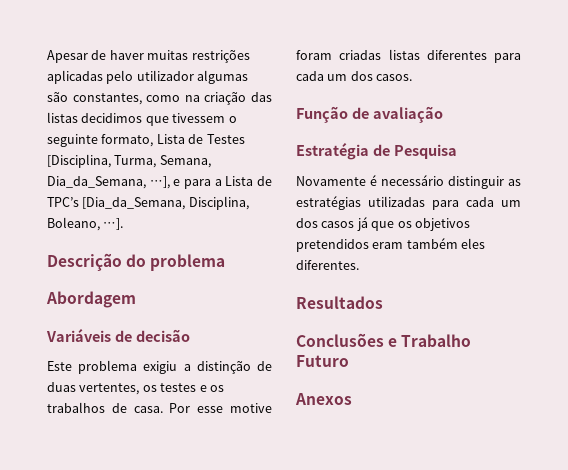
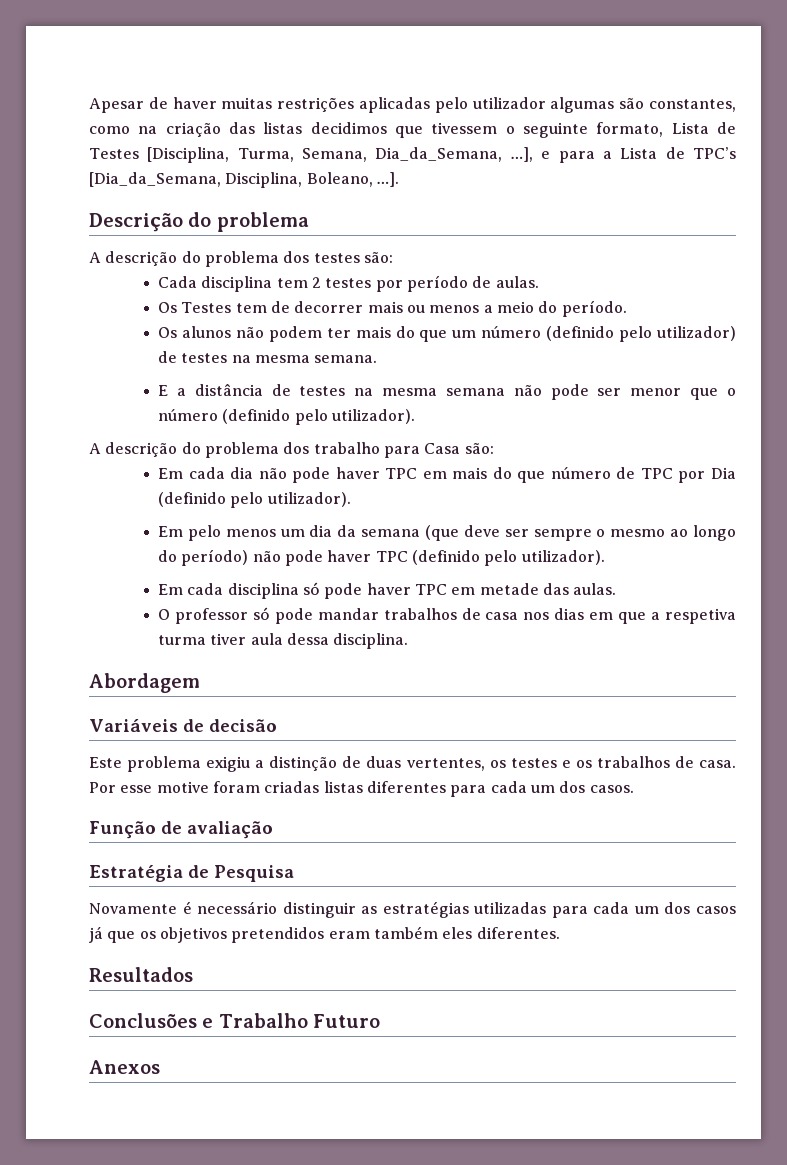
(226, 262) none -> [89,251,393,267] [158,275,539,292] [158,300,627,317] [158,326,736,342] [158,351,378,363] [158,383,736,400] [158,409,416,425] [89,442,494,458] [158,467,737,483] [158,492,351,508] [158,525,736,541] [158,549,605,566] [158,582,617,599] [158,607,737,624] [158,633,409,649] // A descrição do problema dos testes são: // Cada disciplina tem 2 testes por período de aulas. // Os Testes tem de decorrer mais ou menos a meio do período. // Os alunos não podem ter mais do que um número (definido pelo utilizador) de testes na mesma semana. // E a distância de testes na mesma semana não pode ser menor que o número (definido pelo utilizador). // A descrição do problema dos trabalho para Casa são: // Em cada dia não pode haver TPC em mais do que número de TPC por Dia (definido pelo utilizador). // Em pelo menos um dia da semana (que deve ser sempre o mesmo ao longo do período) não pode haver TPC (definido pelo utilizador). // Em cada disciplina só pode haver TPC em metade das aulas. // O professor só pode mandar trabalhos de casa nos dias em que a respetiva turma tiver aula dessa disciplina.

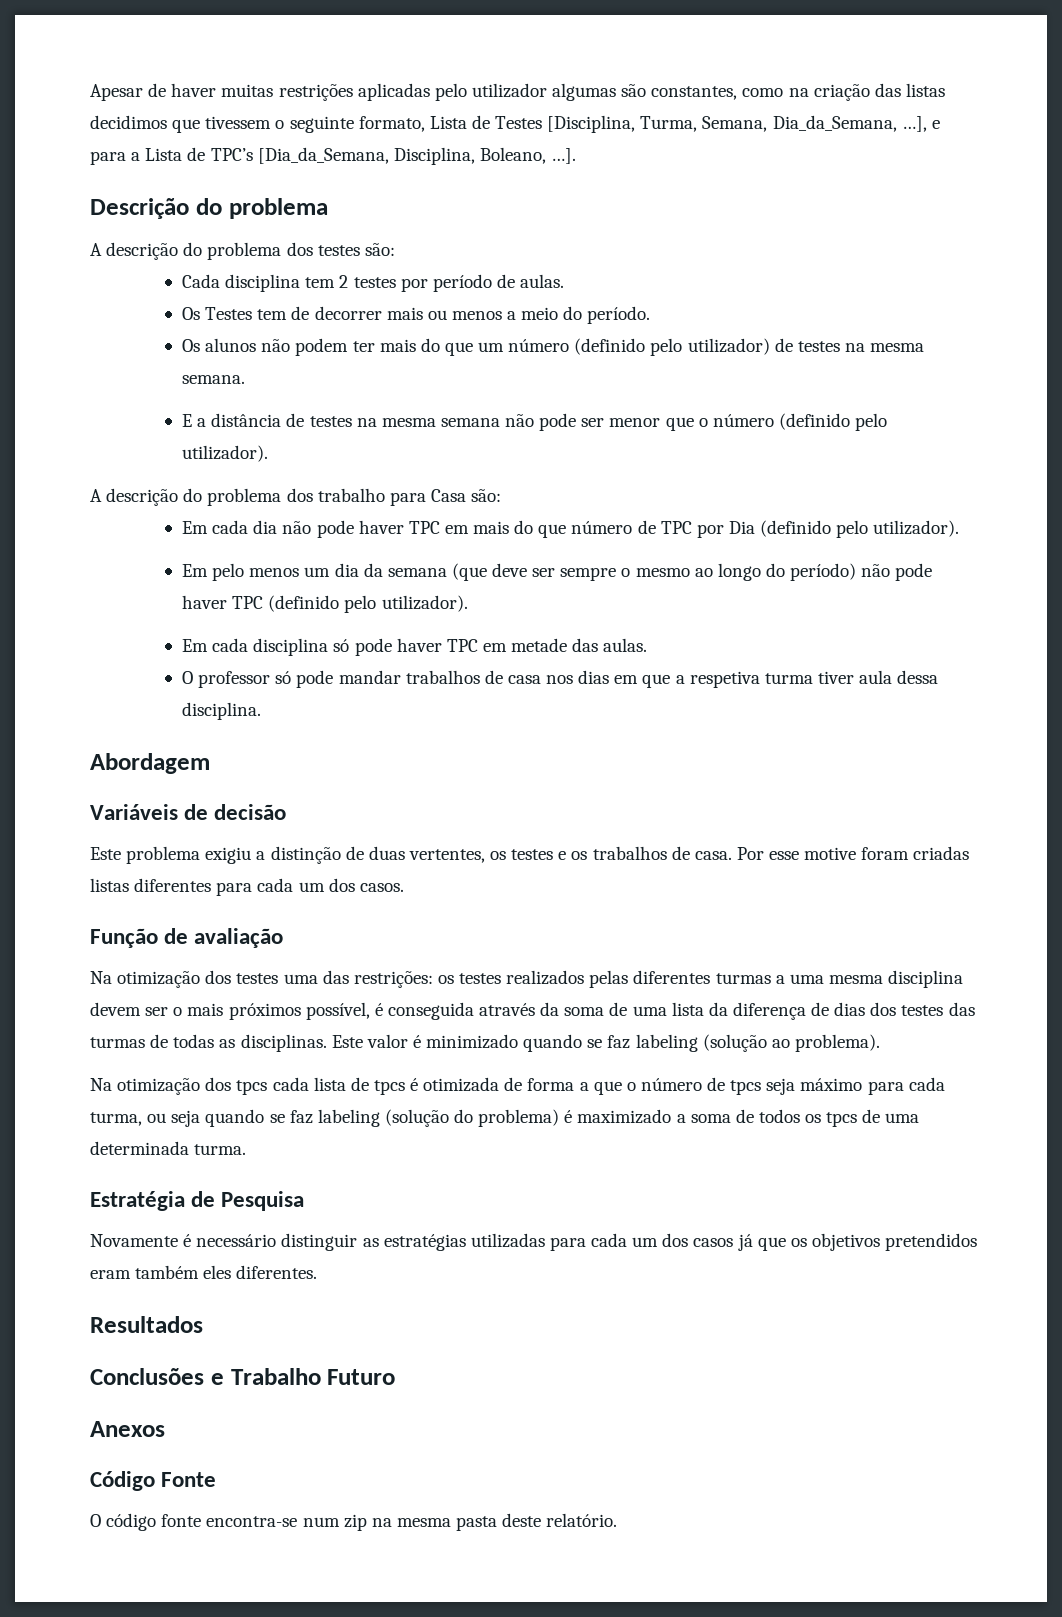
(273, 830) none -> [90,970,964,988] [90,1002,975,1020] [90,1034,880,1052] [90,1077,945,1095] [90,1109,920,1127] [90,1141,247,1155] // Na otimização dos testes uma das restrições: os testes realizados pelas diferentes turmas a uma mesma disciplina devem ser o mais próximos possível, é conseguida através da soma de uma lista da diferença de dias dos testes das turmas de todas as disciplinas. Este valor é minimizado quando se faz labeling (solução ao problema). // Na otimização dos tpcs cada lista de tpcs é otimizada de forma a que o número de tpcs seja máximo para cada turma, ou seja quando se faz labeling (solução do problema) é maximizado a soma de todos os tpcs de uma determinada turma.
(160, 1067) none -> [90,1471,217,1491] [90,1513,618,1531] // Código Fonte // O código fonte encontra-se num zip na mesma pasta deste relatório.

